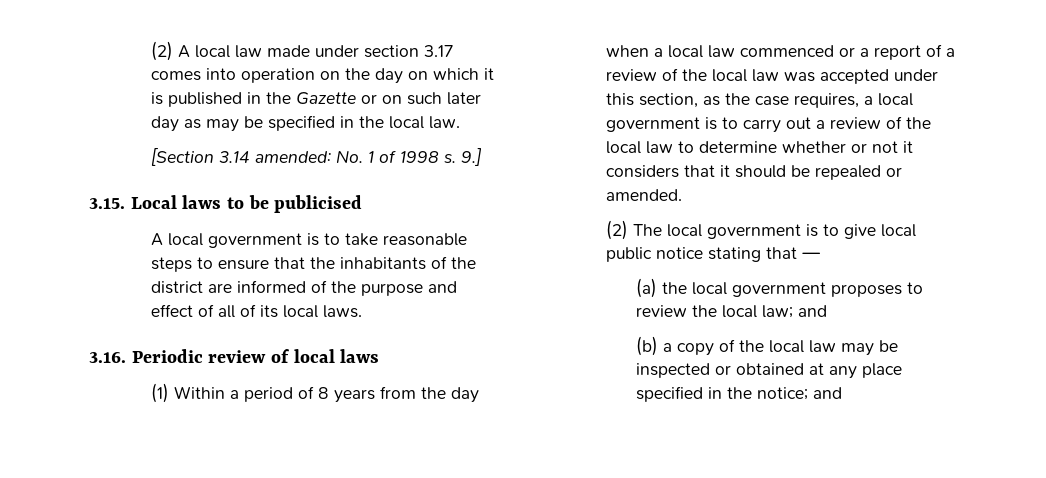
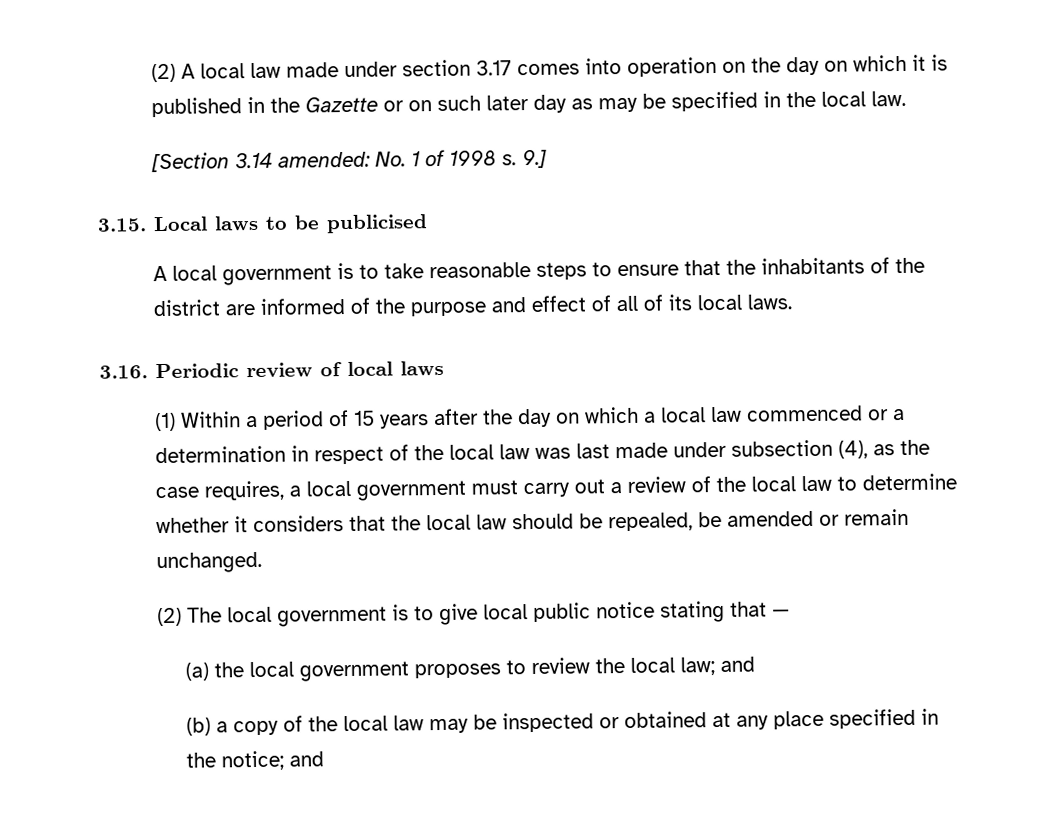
[317,386,479,403] [605,45,649,57] 8 years from the day when -> [354,406,640,429] 15 years after the day on which
[873,44,955,60] [605,69,657,81] report of a review -> [155,445,385,465] determination in respect
[819,69,938,84] [605,93,698,108] accepted under this section, -> [576,439,869,459] last made under subsection (4),
[704,117,738,130] is to -> [471,480,519,495] must
[850,141,898,153] or not -> (231, 525) none
[719,165,902,180] [605,189,682,201] it should be repealed or amended. -> [391,508,910,532] [156,551,263,574] the local law should be repealed, be amended or remain unchanged.

